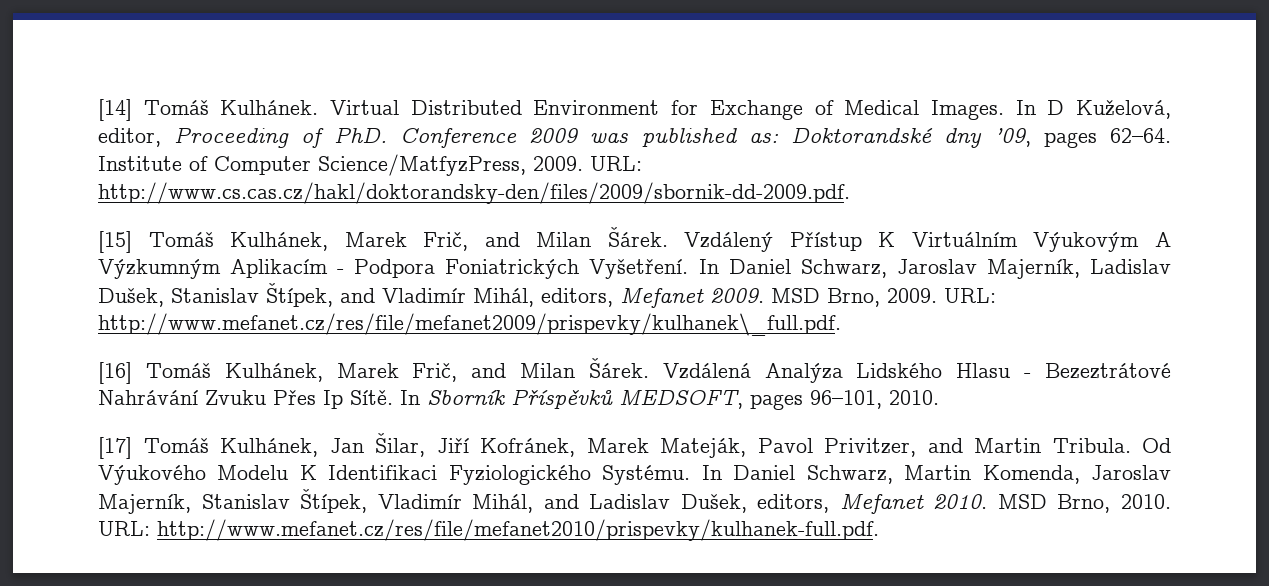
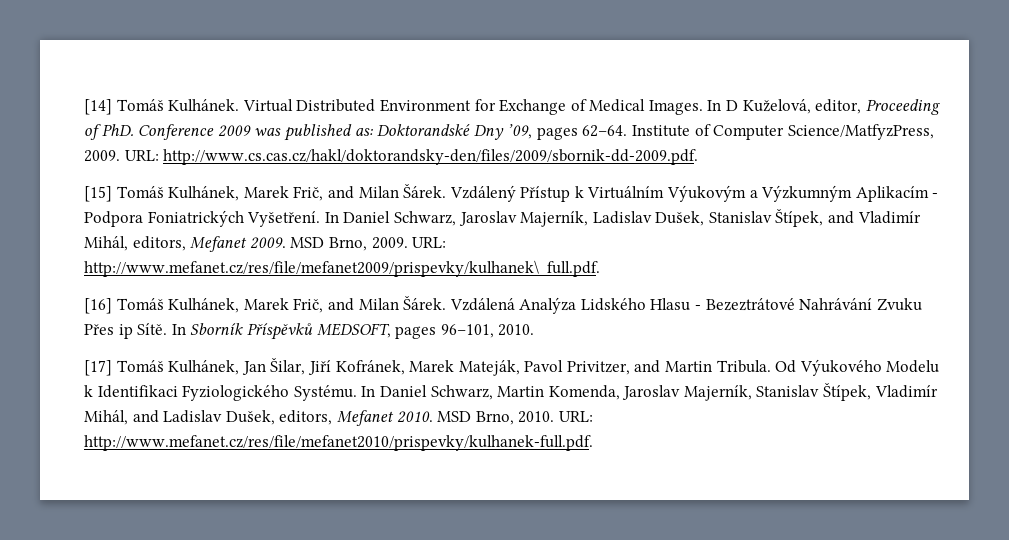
[944,128,983,148] dny -> [473,125,504,140] Dny
[878,232,896,247] K -> [574,186,584,198] k
[1155,232,1171,247] A -> [749,190,758,198] a
[323,390,343,409] Ip -> [118,324,133,339] ip
[299,465,317,480] K -> [84,385,93,397] k

